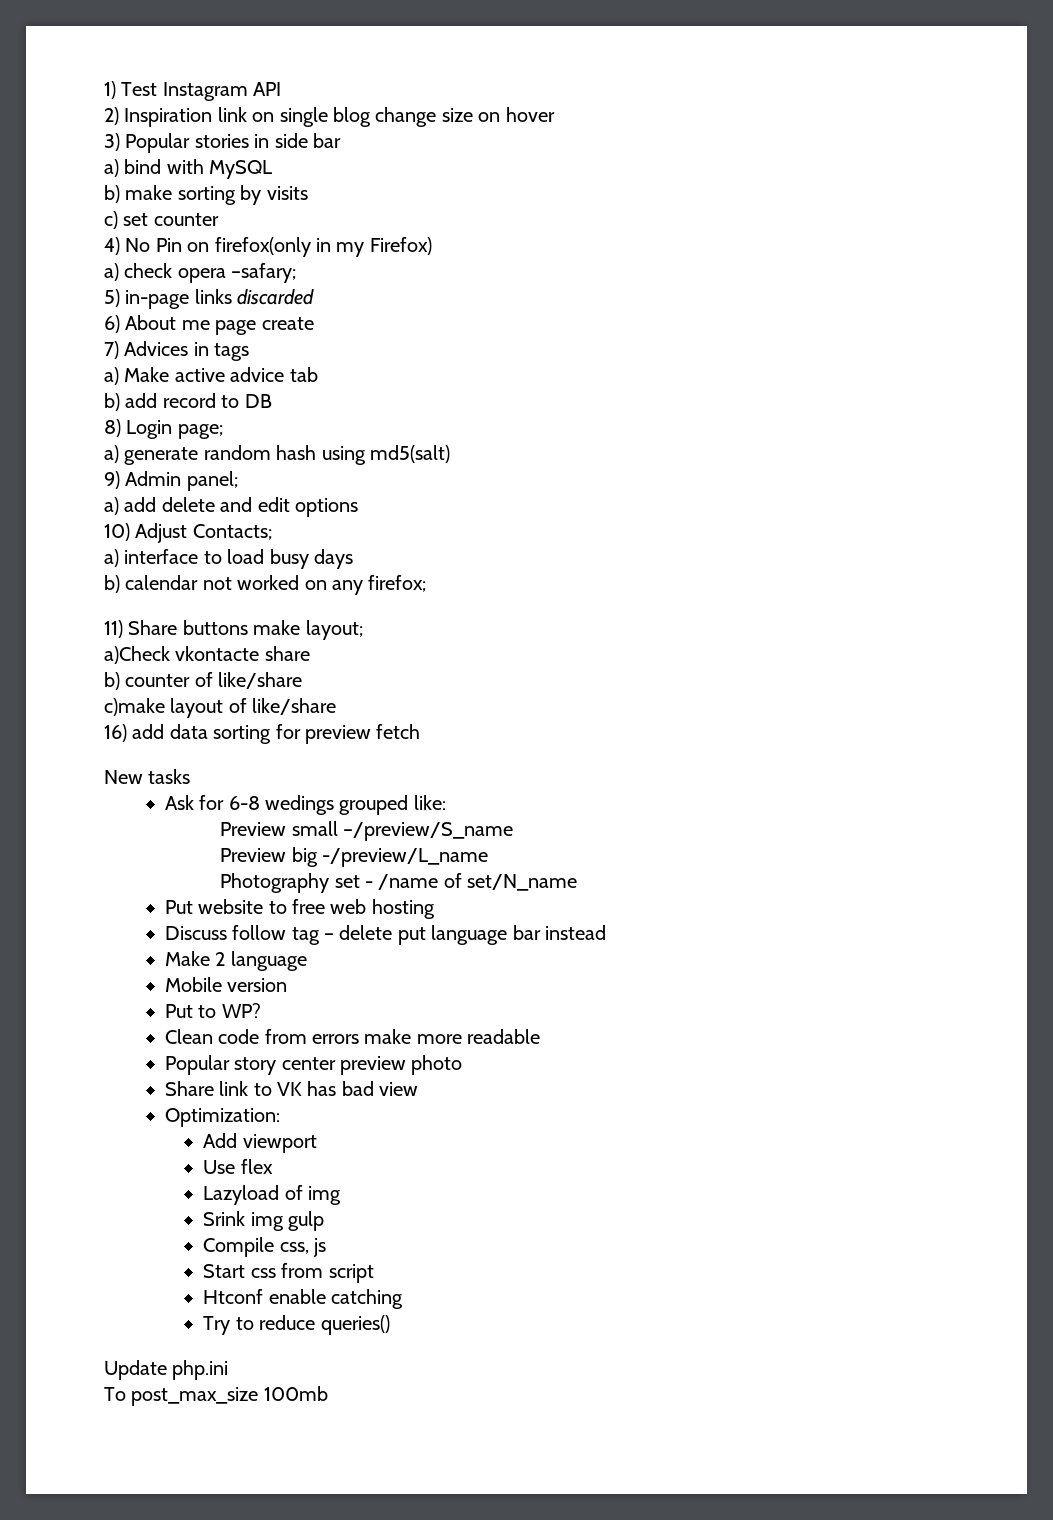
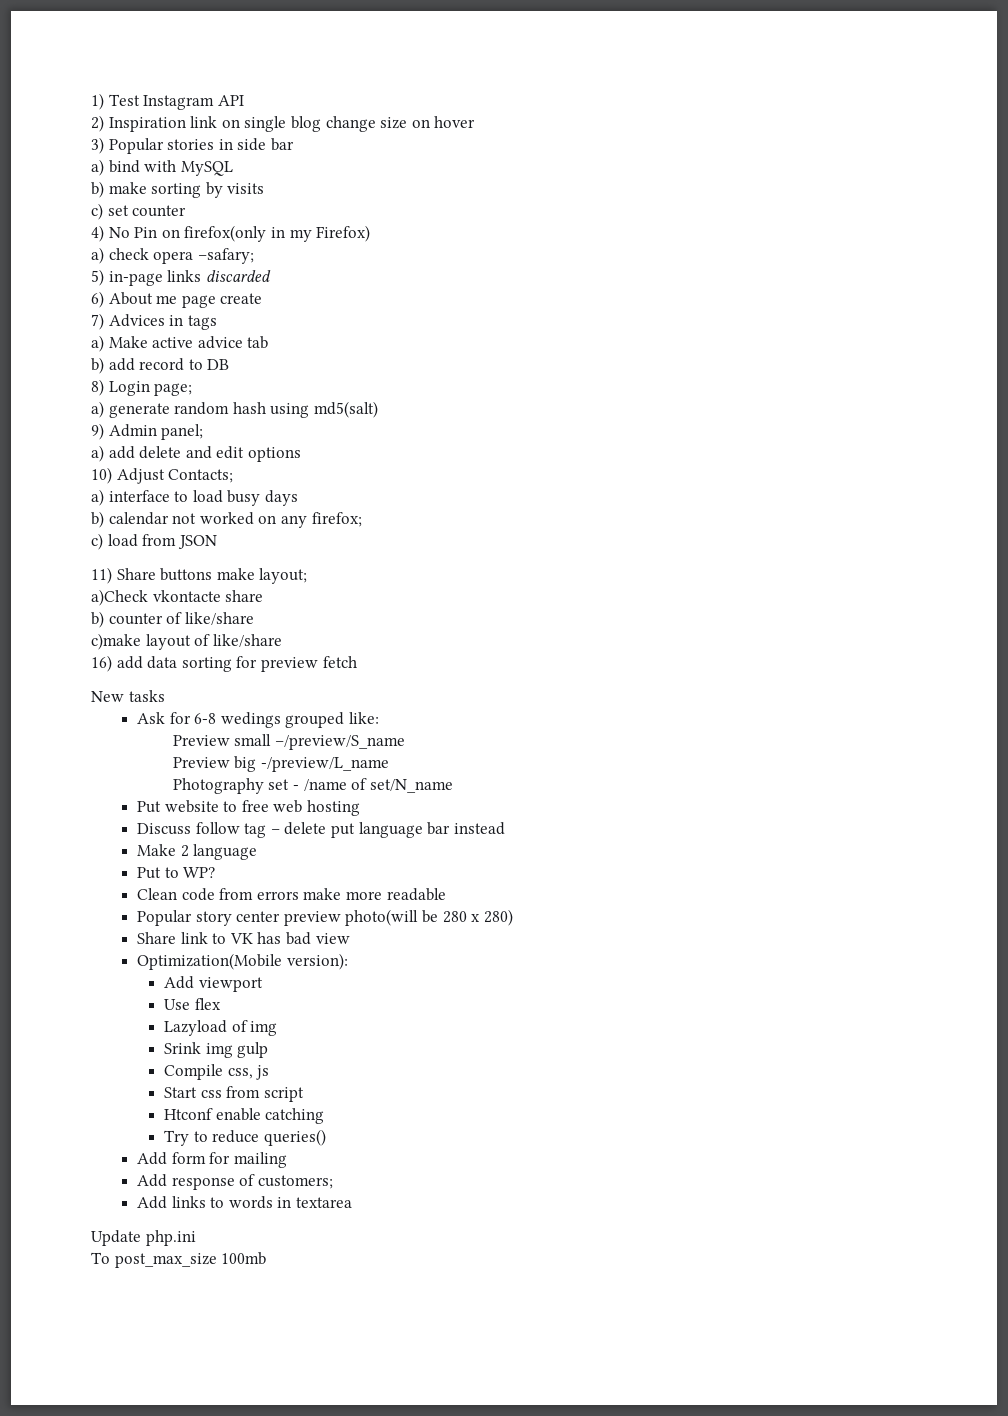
(427, 583) none -> [91,533,217,550] // c) load from JSON
[164,977,288,992] // Mobile version -> (258, 852) none
[411,1055,463,1075] photo -> [345,909,513,926] photo(will be 280 x 280)
[164,1108,280,1127] Optimization: -> [136,953,348,970] Optimization(Mobile version):
(390, 1325) none -> [136,1152,287,1168] [136,1174,333,1190] [136,1196,352,1209] // Add form for mailing // Add response of customers; // Add links to words in textarea

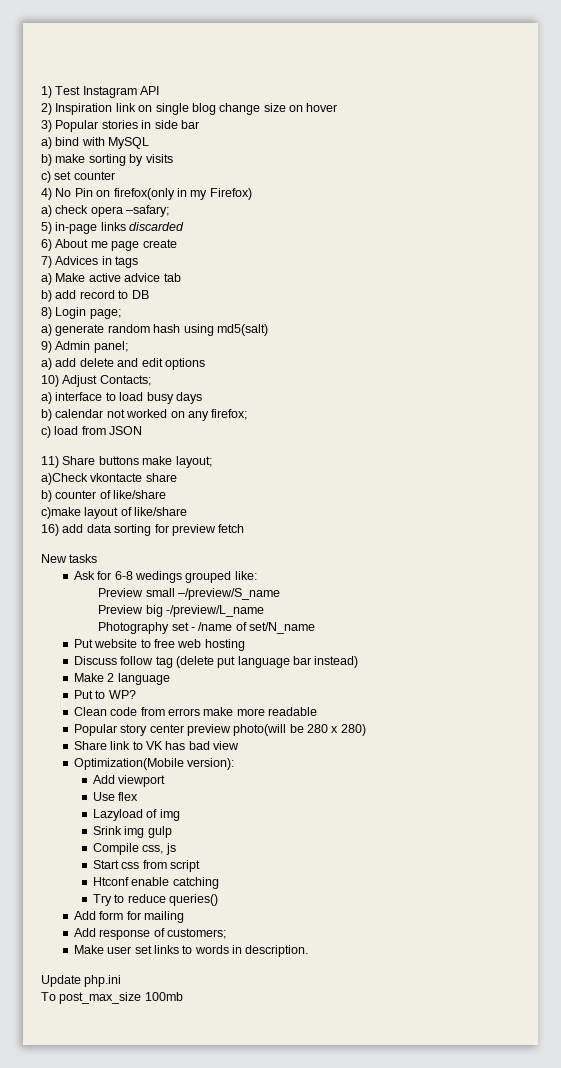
[270,822,327,835] – delete -> [175,656,214,668] (delete
[453,822,505,835] instead -> [314,656,359,668] instead)
[136,1196,167,1209] Add -> [73,945,152,954] Make user set
[295,1197,352,1208] textarea -> [245,945,309,957] description.

